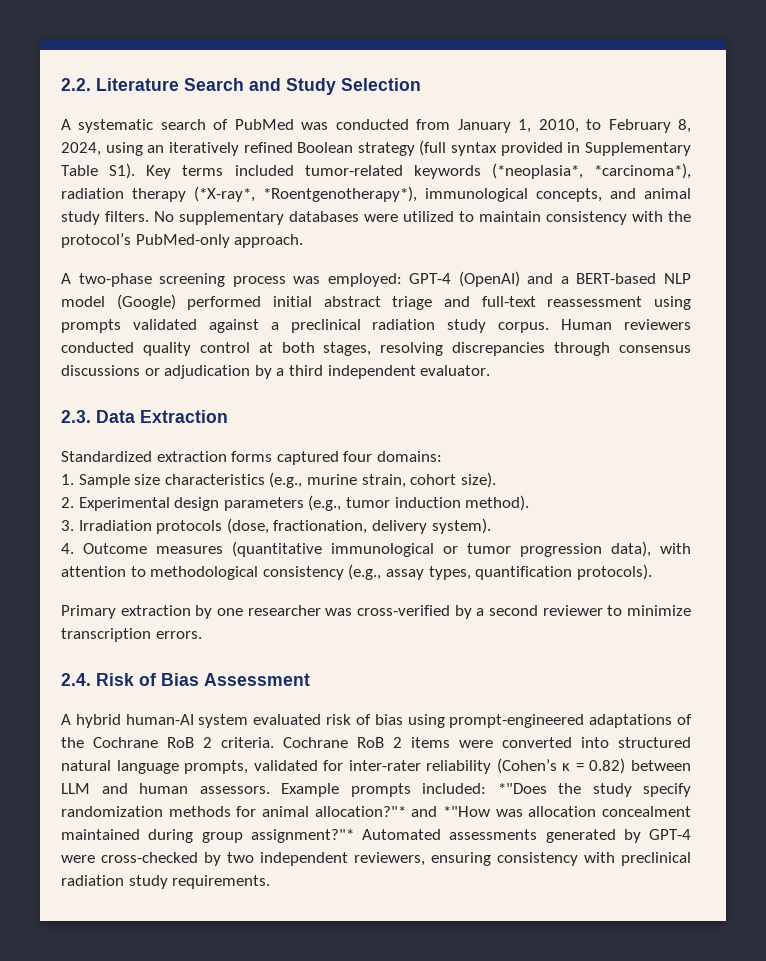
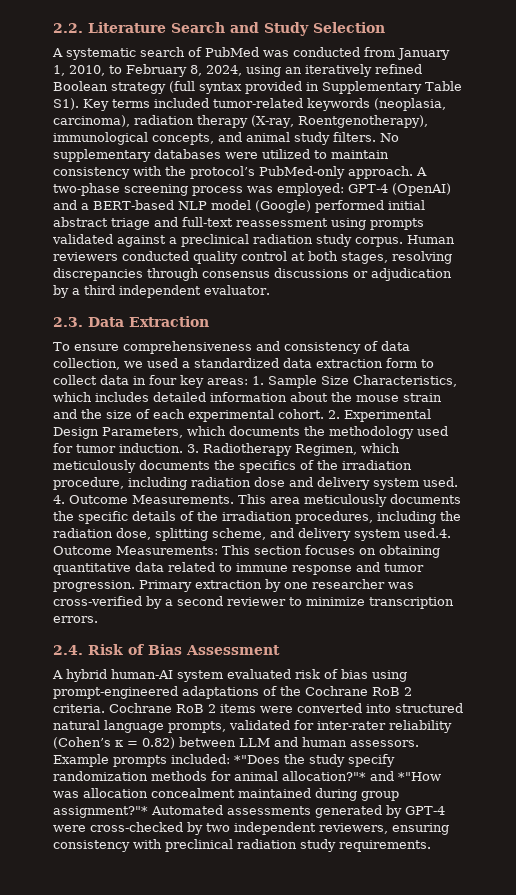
[491,163,691,179] [61,186,417,202] (*neoplasia*, *carcinoma*), radiation therapy (*X-ray*, *Roentgenotherapy*), -> [374,98,446,111] [53,115,428,128] (neoplasia, carcinoma), radiation therapy (X-ray, Roentgenotherapy),
(304, 241) // -> (413, 172) none
[61,451,442,465] [61,472,496,488] [61,495,530,511] [61,518,491,534] [61,541,691,557] [61,564,652,580] Standardized extraction forms captured four domains: // 1. Sample size characteristics (e.g., murine strain, cohort size). // 2. Experimental design parameters (e.g., tumor induction method). // 3. Irradiation protocols (dose, fractionation, delivery system). // 4. Outcome measures (quantitative immunological or tumor progression data), with attention to methodological consistency (e.g., assay types, quantification protocols). // -> [53,341,410,354] [53,358,434,370] [53,375,457,388] [53,392,442,402] [53,409,431,422] [53,426,448,439] [53,443,400,456] [53,460,412,473] [53,477,458,490] [53,494,461,507] [53,511,461,524] [53,528,451,541] [53,545,440,558] [53,562,424,575] [53,580,135,592] To ensure comprehensiveness and consistency of data collection, we used a standardized data extraction form to collect data in four key areas: 1. Sample Size Characteristics, which includes detailed information about the mouse strain and the size of each experimental cohort. 2. Experimental Design Parameters, which documents the methodology used for tumor induction. 3. Radiotherapy Regimen, which meticulously documents the specifics of the irradiation procedure, including radiation dose and delivery system used. 4. Outcome Measurements. This area meticulously documents the specific details of the irradiation procedures, including the radiation dose, splitting scheme, and delivery system used.4. Outcome Measurements: This section focuses on obtaining quantitative data related to immune response and tumor progression.

